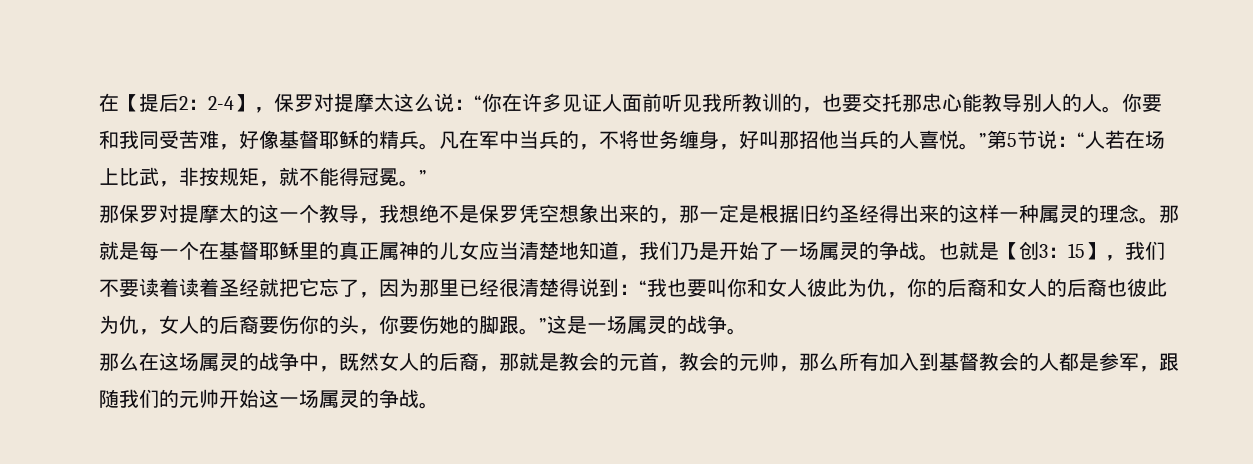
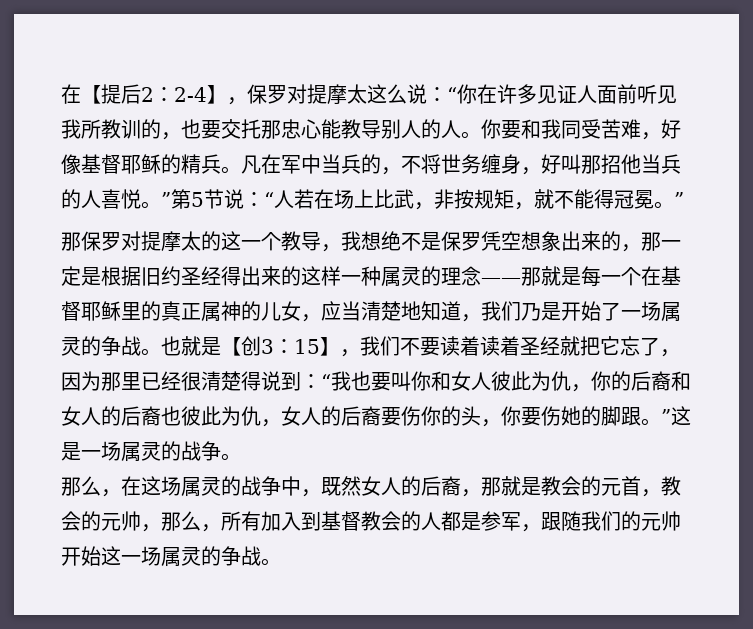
[1139,217,1159,224] 。 -> [481,278,521,284] ——
(479, 250) none -> [301,314,321,322] ，
(139, 361) none -> [101,489,121,497] ，
(839, 361) none -> [201,524,221,532] ，

